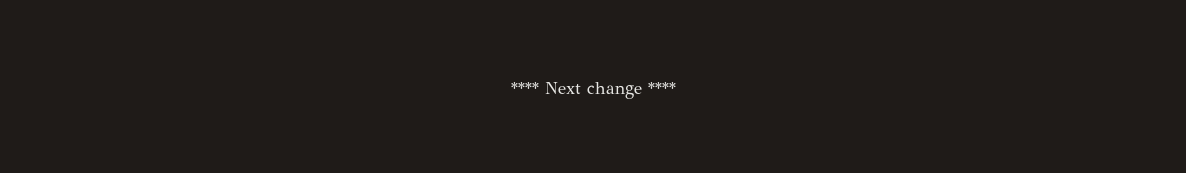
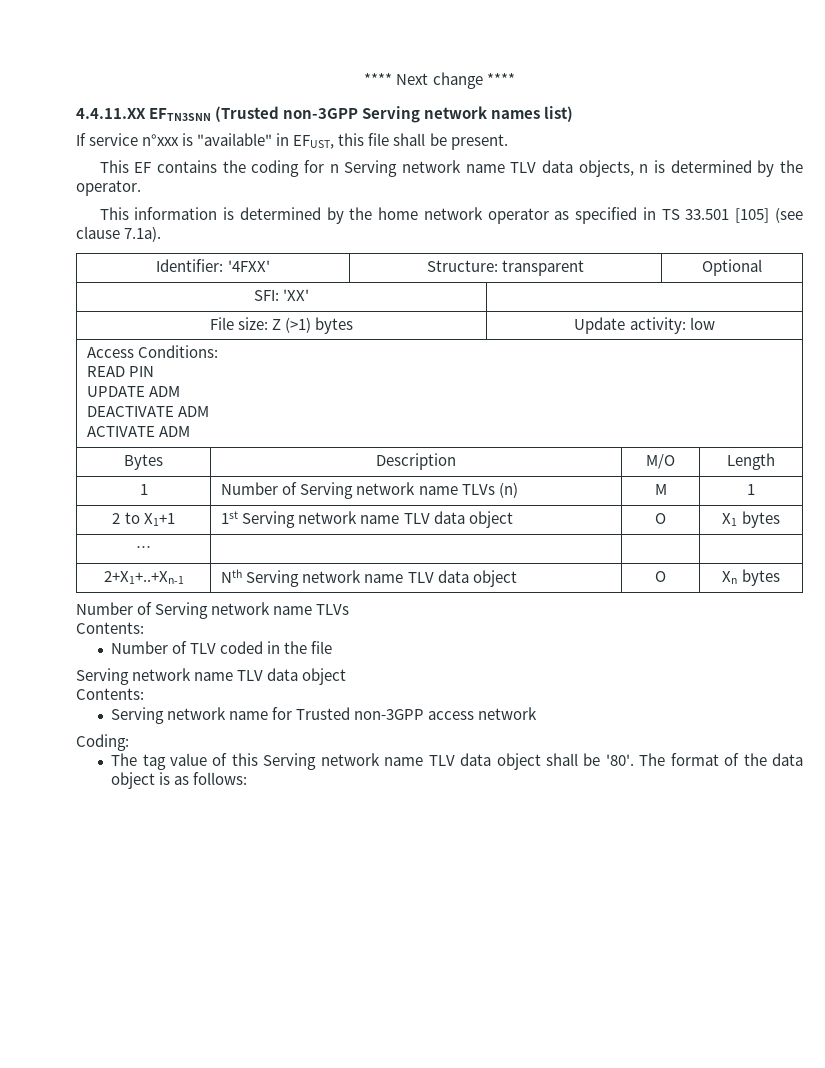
(676, 88) none -> [76,106,574,123] [76,133,508,150] [99,160,803,177] [76,180,141,196] [99,207,803,224] [76,226,162,242] [156,259,270,272] [426,260,585,276] [702,259,762,276] [253,289,310,301] [209,317,354,334] [574,317,715,334] [87,345,219,358] [87,366,155,377] [87,386,181,397] [87,406,210,417] [87,426,191,437] [124,454,163,470] [376,453,456,470] [646,454,675,469] [727,453,775,470] [139,484,148,495] [221,482,518,499] [654,484,667,495] [747,484,755,495] [112,512,175,526] [221,511,513,528] [655,513,666,524] [722,511,780,528] [136,546,151,553] [103,571,184,584] [221,569,517,587] [655,571,666,582] [722,569,780,586] [76,602,350,619] [76,622,144,634] [111,641,333,654] [76,668,347,685] [76,688,144,700] [111,707,538,724] [76,734,129,751] [111,753,804,770] [111,772,248,789] // 4.4.11.XX EFTN3SNN (Trusted non-3GPP Serving network names list) // If service n°xxx is "available" in EFUST, this file shall be present. // This EF contains the coding for n Serving network name TLV data objects, n is determined by the operator. // This information is determined by the home network operator as specified in TS 33.501 [105] (see clause 7.1a). // Identifier: '4FXX' | Structure: transparent | Optional // SFI: 'XX' | // File size: Z (>1) bytes | Update activity: low // Access Conditions: // READ PIN // UPDATE ADM // DEACTIVATE ADM // ACTIVATE ADM // Bytes | Description | M/O | Length // 1 | Number of Serving network name TLVs (n) | M | 1 // 2 to X1+1 | 1st Serving network name TLV data object | O | X1 bytes // … | | | // 2+X1+..+Xn-1 | Nth Serving network name TLV data object | O | Xn bytes // Number of Serving network name TLVs // Contents: // Number of TLV coded in the file // Serving network name TLV data object // Contents: // Serving network name for Trusted non-3GPP access network // Coding: // The tag value of this Serving network name TLV data object shall be '80'. The format of the data object is as follows:

